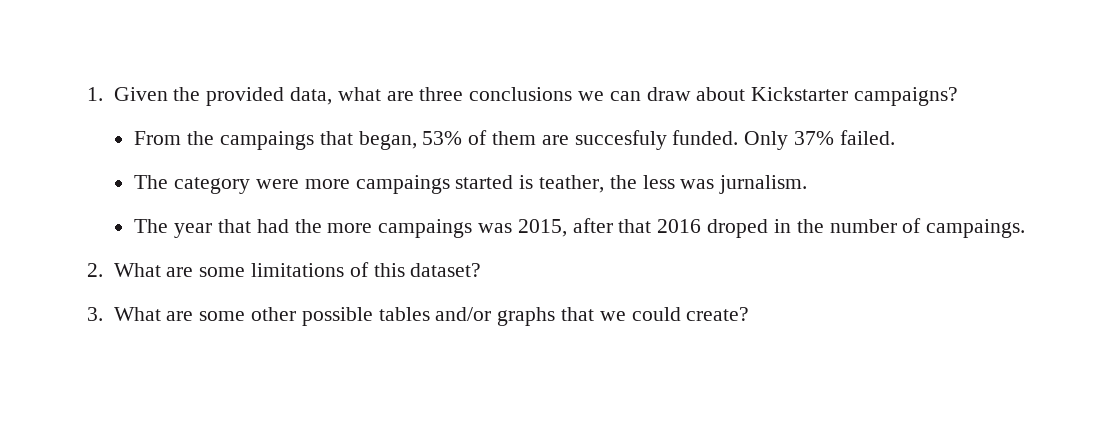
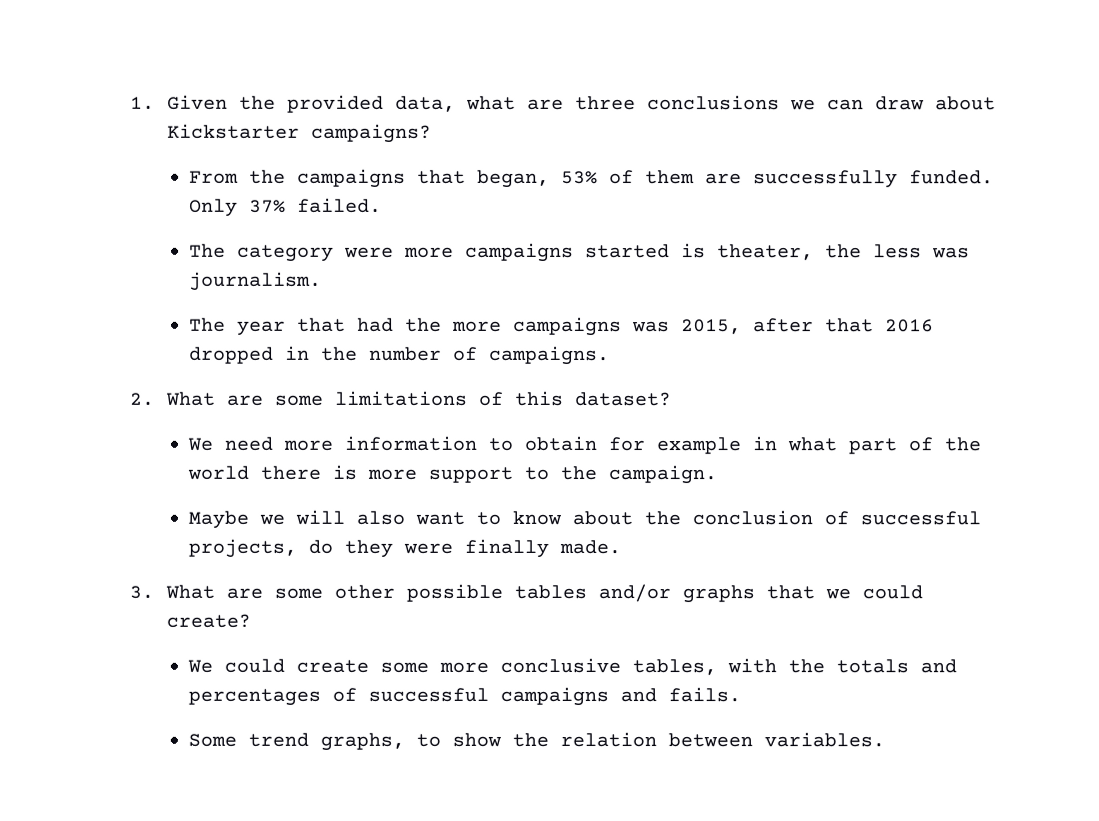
[220,131,315,150] campaings -> [296,168,406,188] campaigns
[574,130,667,150] succesfuly -> [752,170,898,189] successfully
[355,175,450,194] campaings -> [464,242,574,263] campaigns
[539,175,605,193] teather, -> [716,244,814,261] theater,
[719,175,808,194] jurnalism. -> [188,271,322,291] journalism.
[378,219,473,238] campaings -> [512,316,622,337] campaigns
[707,219,769,238] droped -> [188,346,274,364] dropped
[926,219,1026,238] campaings. -> [488,345,610,366] campaigns.
(482, 270) none -> [186,435,981,455] [186,464,717,485] [187,509,981,529] [187,538,621,558] // We need more information to obtain for example in what part of the world there is more support to the campaign. // Maybe we will also want to know about the conclusion of successful projects, do they were finally made.
(750, 314) none -> [186,657,957,676] [187,686,741,707] [187,732,885,751] // We could create some more conclusive tables, with the totals and percentages of successful campaigns and fails. // Some trend graphs, to show the relation between variables.

